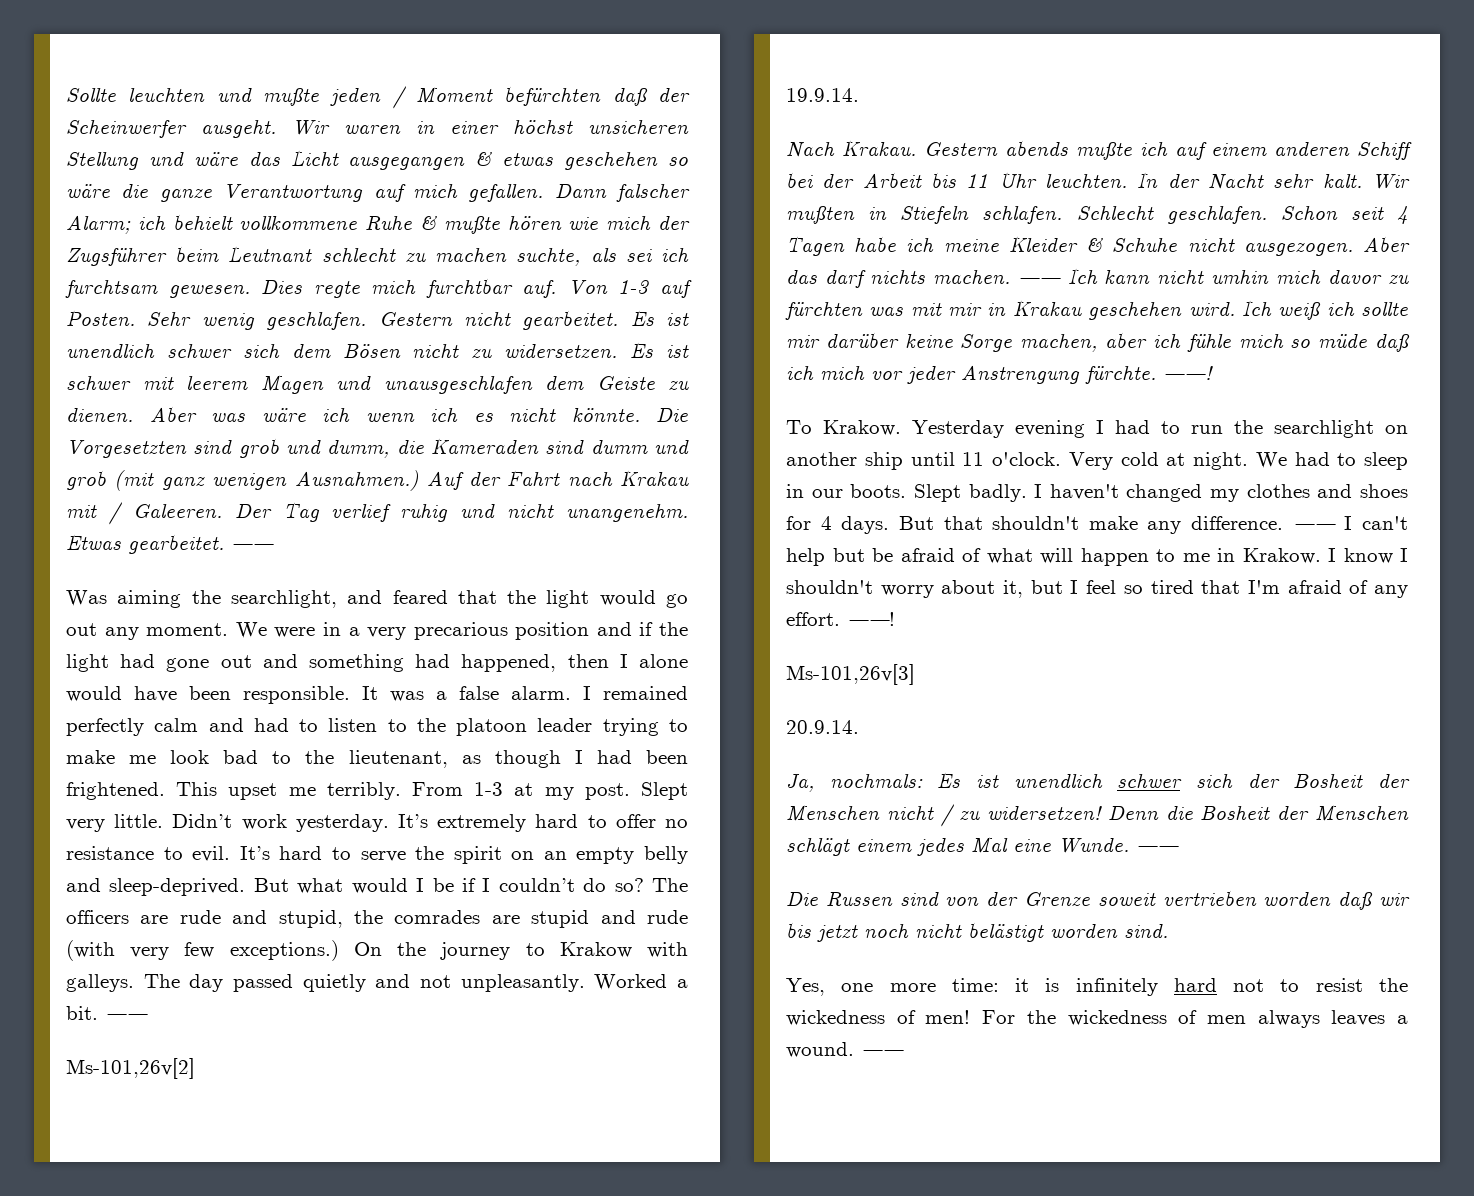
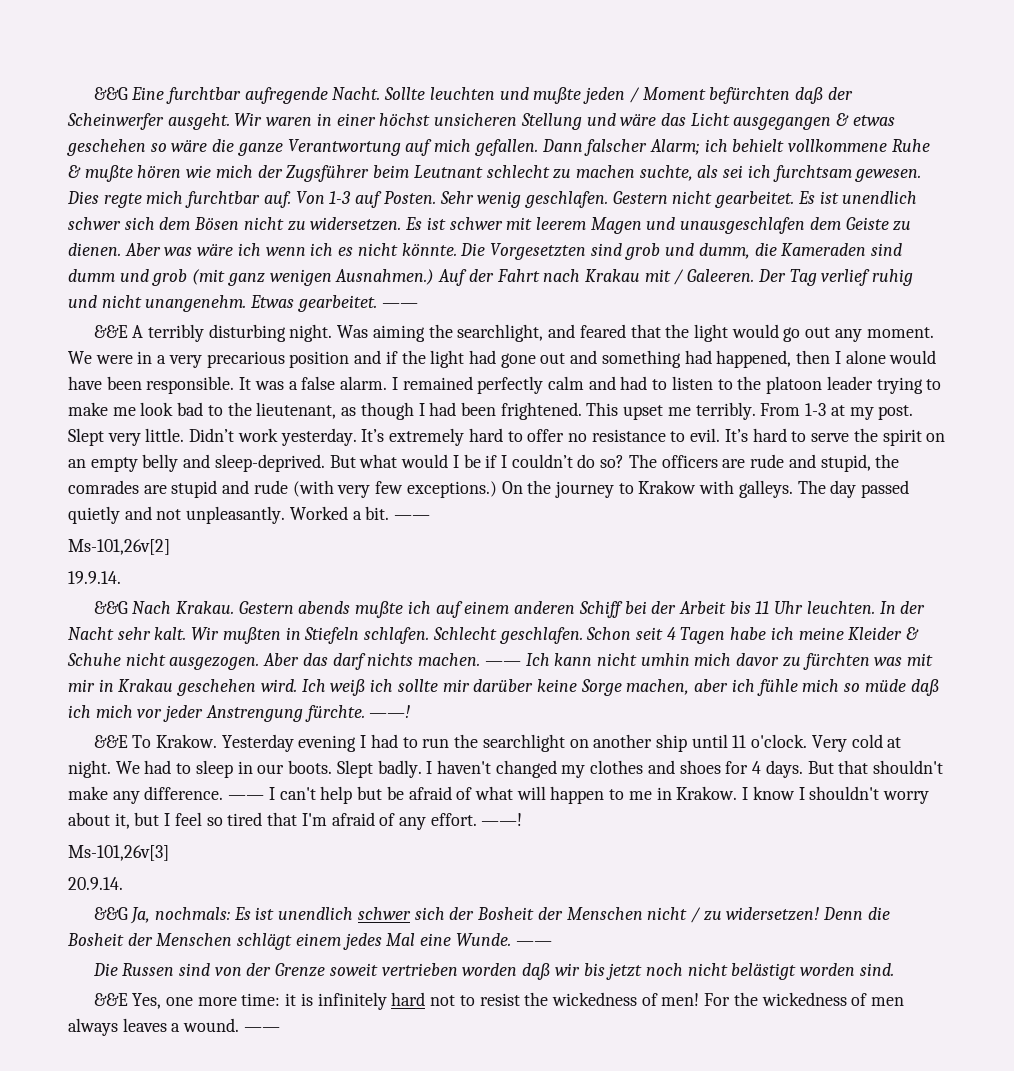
(66, 94) none -> [93,87,381,104] &&G Eine furchtbar aufregende Nacht.
(274, 547) none -> [93,324,333,342] &&E A terribly disturbing night.
(859, 95) none -> [93,601,128,614] &&G
(1213, 373) none -> [93,735,128,748] &&E
(859, 727) none -> [93,907,128,920] &&G
(1168, 930) none -> [93,993,128,1006] &&E

